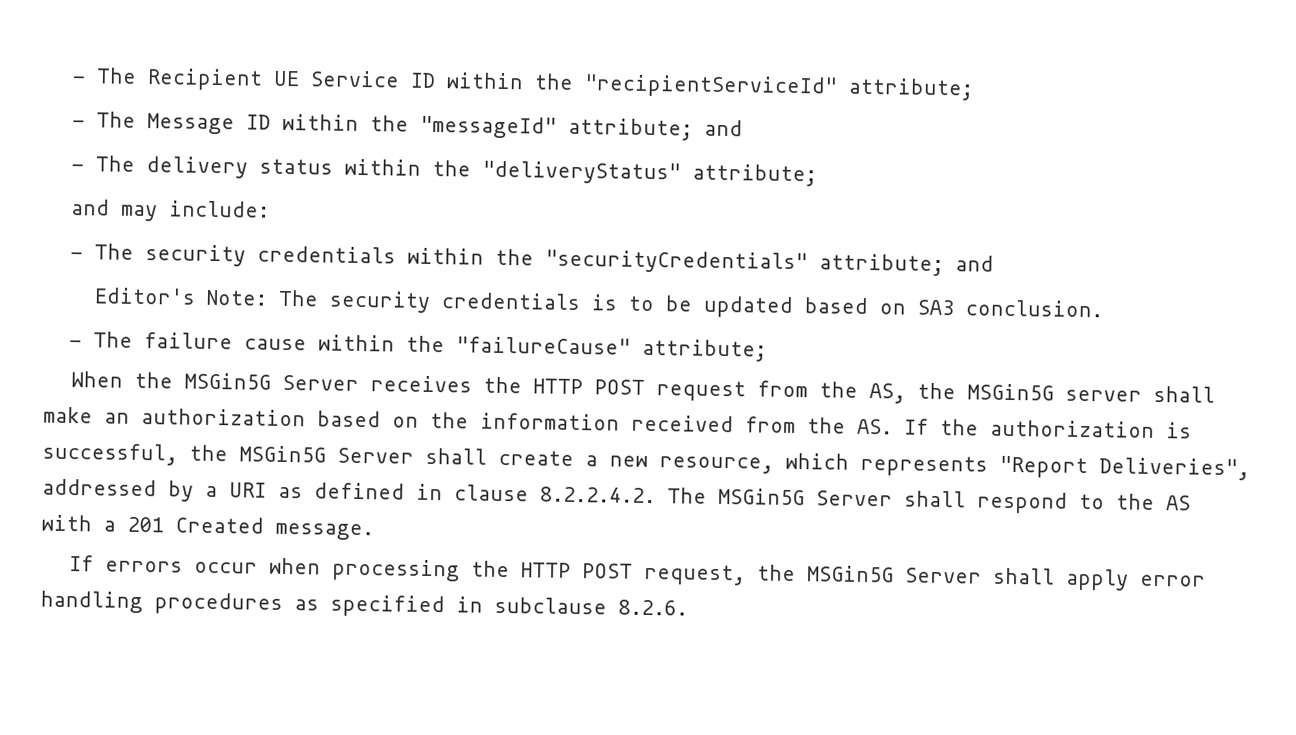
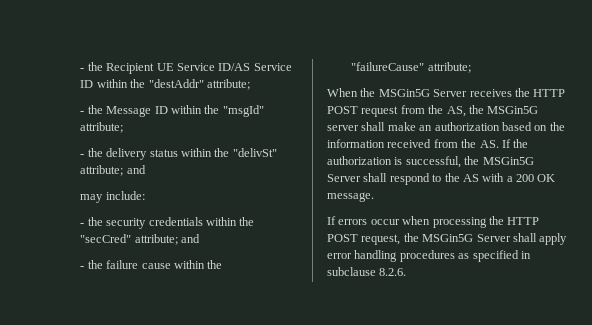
[72,67,138,84] - The -> [80,62,103,71] - the
[410,72,975,101] [72,111,137,128] ID within the "recipientServiceId" attribute; // - The -> [218,63,292,71] [80,79,250,90] [80,105,103,114] ID/AS Service ID within the "destAddr" attribute; // - the
[420,115,744,141] [71,155,818,187] [71,199,271,222] [70,243,995,277] [94,287,1104,319] [69,331,134,348] "messageId" attribute; and // - The delivery status within the "deliveryStatus" attribute; // and may include: // - The security credentials within the "securityCredentials" attribute; and // Editor's Note: The security credentials is to be updated based on SA3 conclusion. // - The -> [222,105,264,117] [80,122,124,133] [80,148,277,160] [80,165,146,176] [80,191,145,203] [80,217,255,229] [80,234,201,245] [80,260,103,269] "msgId" attribute; // - the delivery status within the "delivSt" attribute; and // may include: // - the security credentials within the "secCred" attribute; and // - the
[498,449,1250,481] [42,478,966,508] create a new resource, which represents "Report Deliveries", addressed by a URI as defined in clause 8.2.2.4.2. The MSGin5G Server shall -> (388, 177) none
[127,516,264,534] 201 Created -> [516,174,556,182] 200 OK

